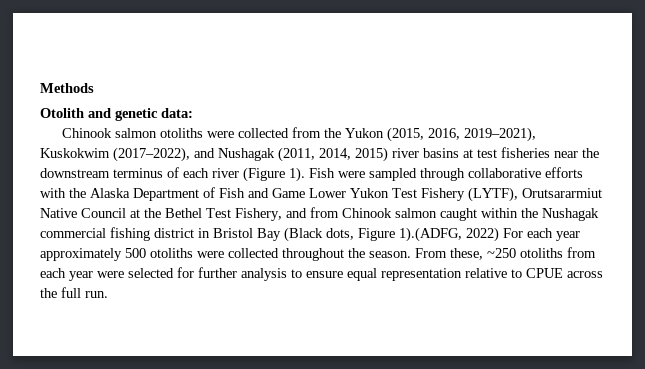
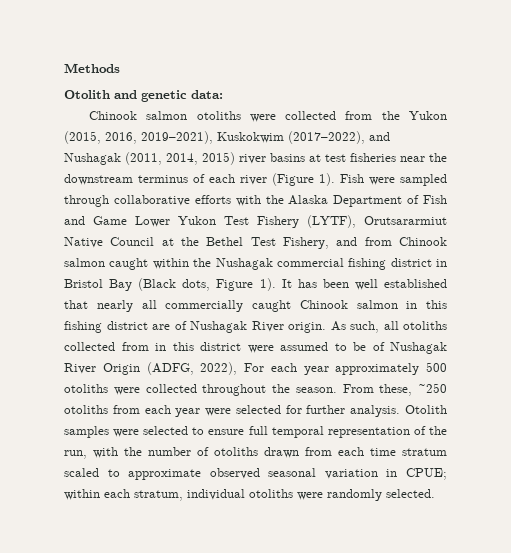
[399,227,499,242] 1).(ADFG, 2022) -> [259,278,447,291] [64,300,447,312] [64,321,447,333] [64,342,447,354] [64,362,238,375] 1). It has been well established that nearly all commercially caught Chinook salmon in this fishing district are of Nushagak River origin. As such, all otoliths collected from in this district were assumed to be of Nushagak River Origin (ADFG, 2022),
[241,268,603,281] [40,287,108,298] analysis to ensure equal representation relative to CPUE across the full run. -> [350,405,447,417] [64,426,447,438] [64,447,447,459] [64,468,447,480] [64,489,435,501] analysis. Otolith samples were selected to ensure full temporal representation of the run, with the number of otoliths drawn from each time stratum scaled to approximate observed seasonal variation in CPUE; within each stratum, individual otoliths were randomly selected.

